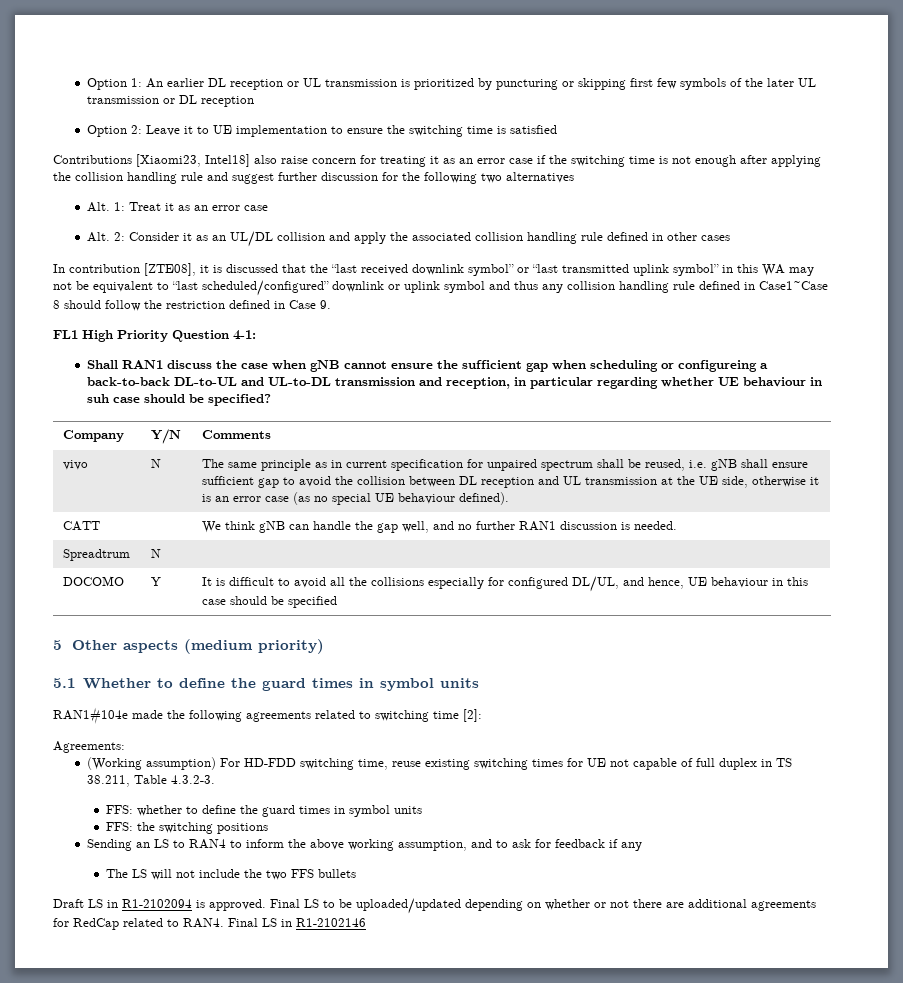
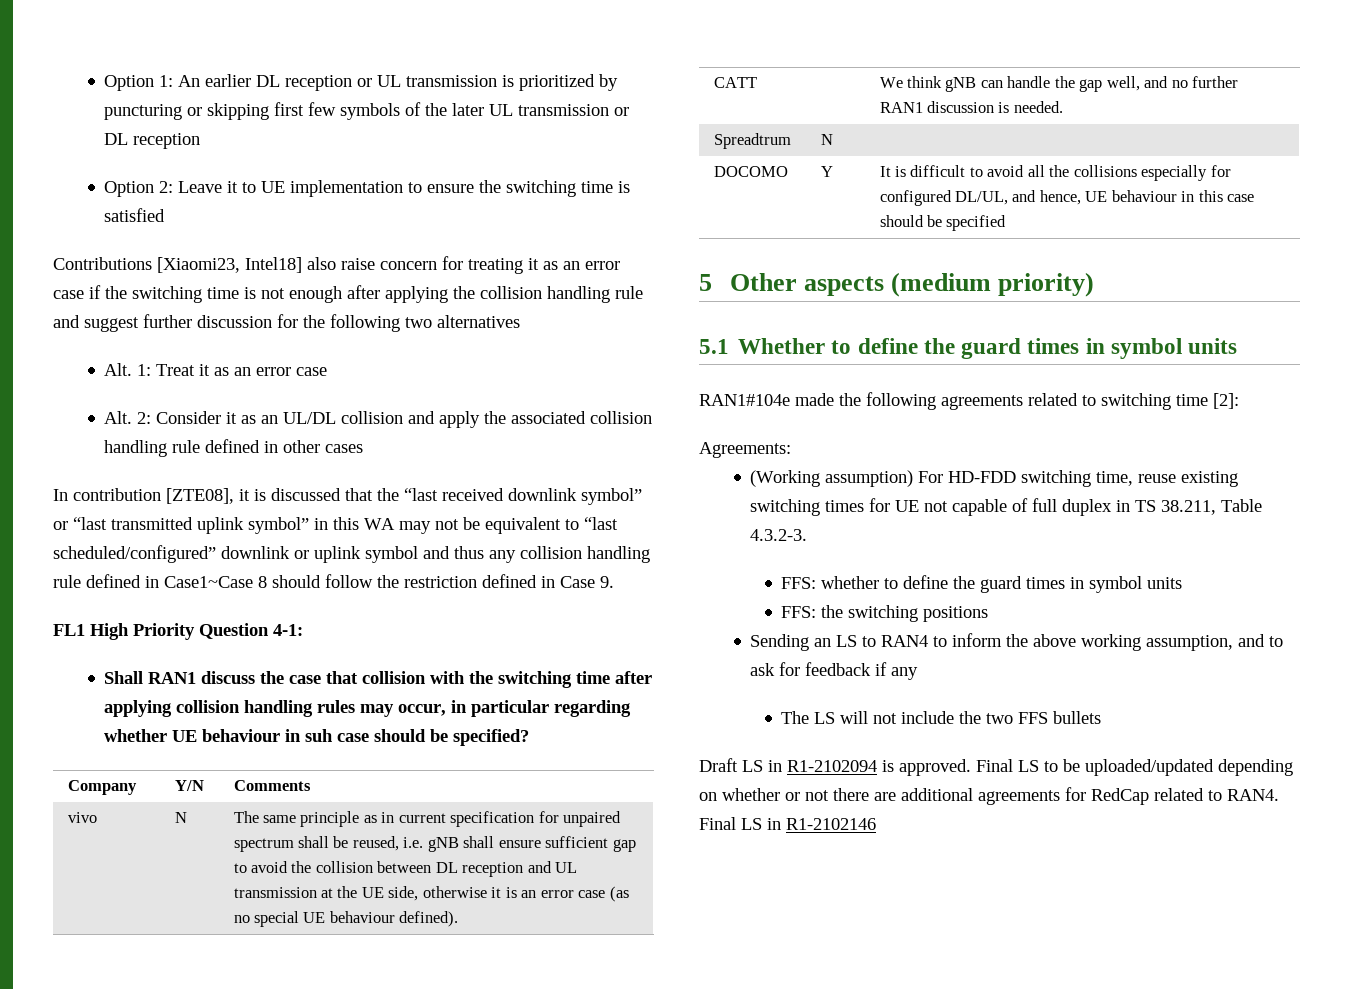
[271,360,768,372] [86,377,510,389] when gNB cannot ensure the sufficient gap when scheduling or configureing a back-to-back DL-to-UL and UL-to-DL transmission and reception, -> [326,671,653,688] [104,700,447,717] that collision with the switching time after applying collision handling rules may occur,

